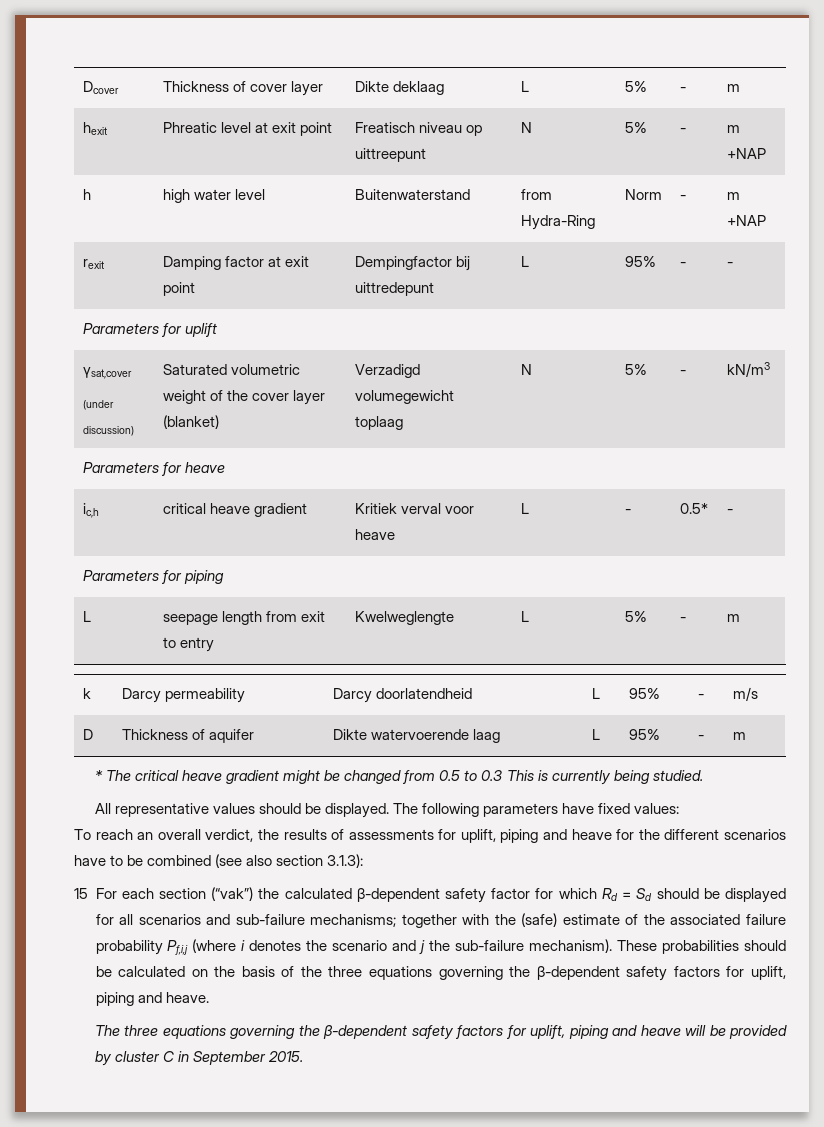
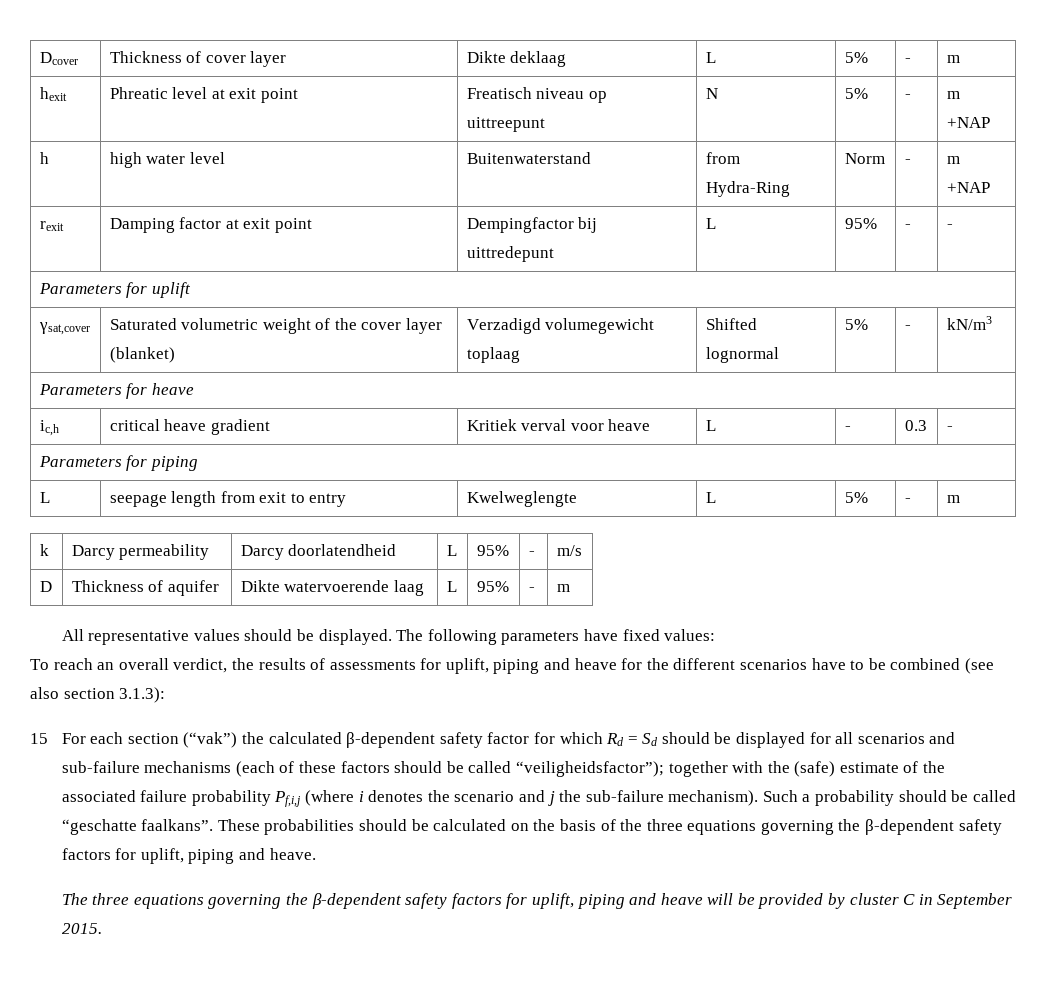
[82,400,114,410] [82,426,134,436] // (under discussion) -> (90, 328) none
[520,364,532,375] N -> [705,318,757,330] [705,347,779,363] Shifted lognormal
[679,503,708,514] 0.5* -> [904,420,927,431] 0.3
[94,770,703,785] // * The critical heave gradient might be changed from 0.5 to 0.3 This is currently being studied. -> (570, 588) none
[310,914,397,927] mechanisms; -> [144,761,664,777] mechanisms (each of these factors should be called “veiligheidsfactor”);
(613, 946) none -> [762,790,1016,806] [61,819,214,835] Such a probability should be called “geschatte faalkans”.

